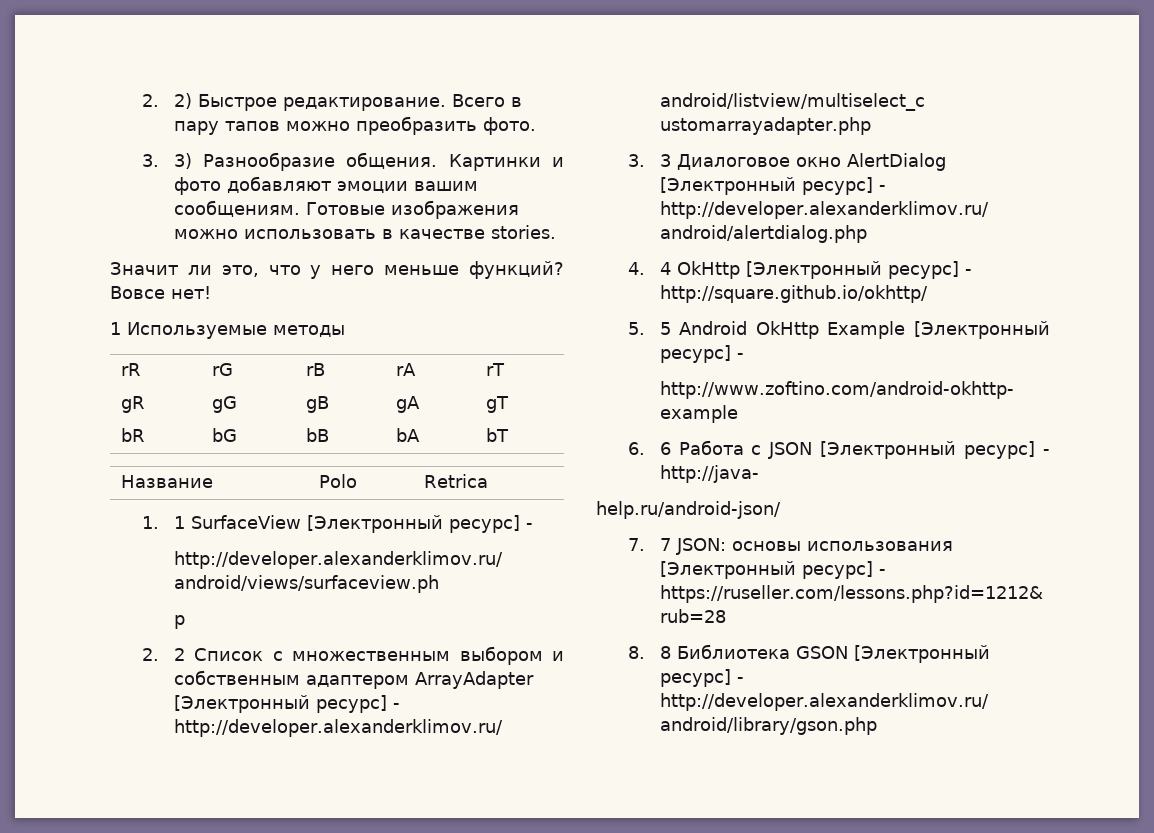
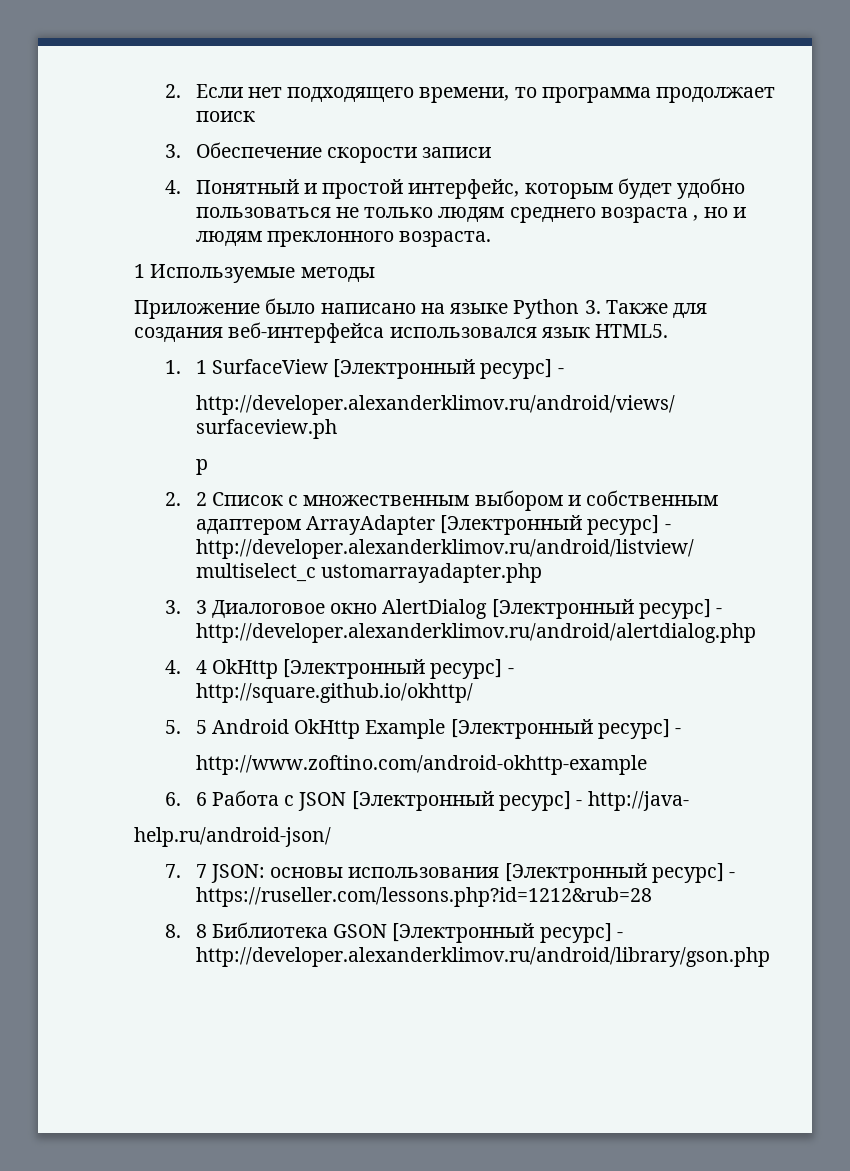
[141,93,522,111] [173,116,536,135] [141,152,564,171] [173,176,478,195] [173,200,519,219] [173,225,556,239] [110,261,564,279] [110,286,211,299] [110,322,345,339] [120,363,141,376] [211,363,233,376] [305,363,325,376] [395,363,416,376] [485,363,505,376] [120,396,145,413] [211,396,237,413] [305,396,329,413] [395,396,420,413] [485,396,509,413] [120,428,145,442] [211,428,237,442] [305,428,329,442] [395,428,420,442] [485,428,509,442] [120,475,213,488] [318,474,357,488] [423,474,488,488] 2. 2) Быстрое редактирование. Всего в пару тапов можно преобразить фото. // 3. 3) Разнообразие общения. Картинки и фото добавляют эмоции вашим сообщениям. Готовые изображения можно использовать в качестве stories. // Значит ли это, что у него меньше функций? Вовсе нет! // 1 Используемые методы // rR | rG | rB | rA | rT // gR | gG | gB | gA | gT // bR | bG | bB | bA | bT // Название | Polo | Retrica -> [164,84,776,103] [195,111,255,122] [164,142,492,163] [164,178,746,199] [195,207,746,223] [195,231,492,247] [134,264,375,283] [134,298,708,319] [134,322,669,343] 2. Если нет подходящего времени, то программа продолжает поиск // 3. Обеспечение скорости записи // 4. Понятный и простой интерфейс, которым будет удобно пользоваться не только людям среднего возраста , но и людям преклонного возраста. // 1 Используемые методы // Приложение было написано на языке Python 3. Также для создания веб-интерфейса использовался язык HTML5.

